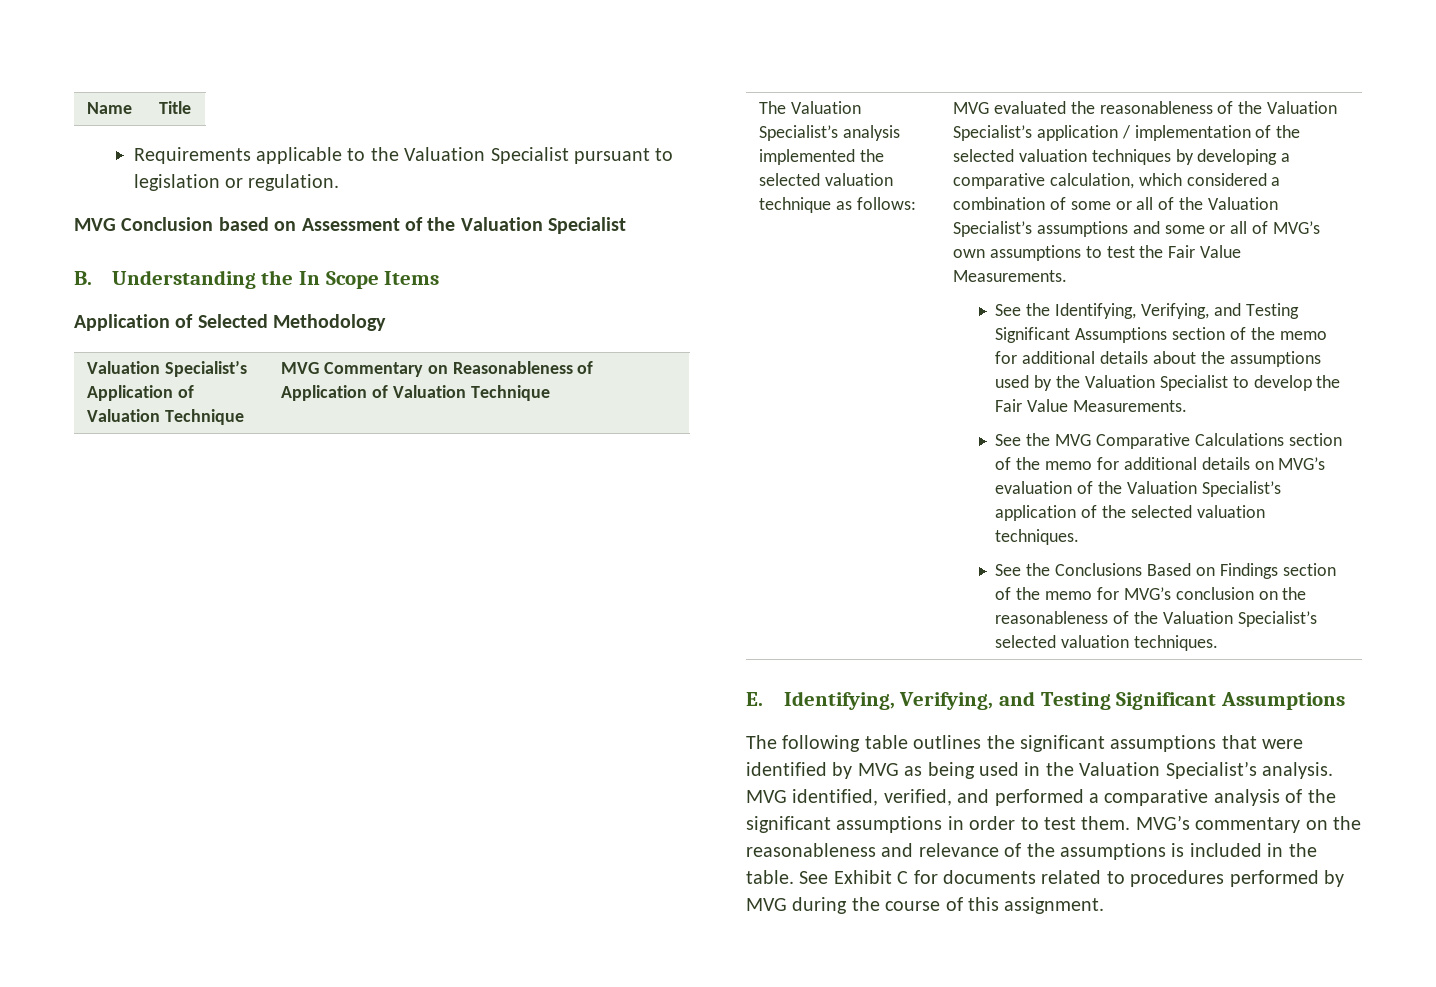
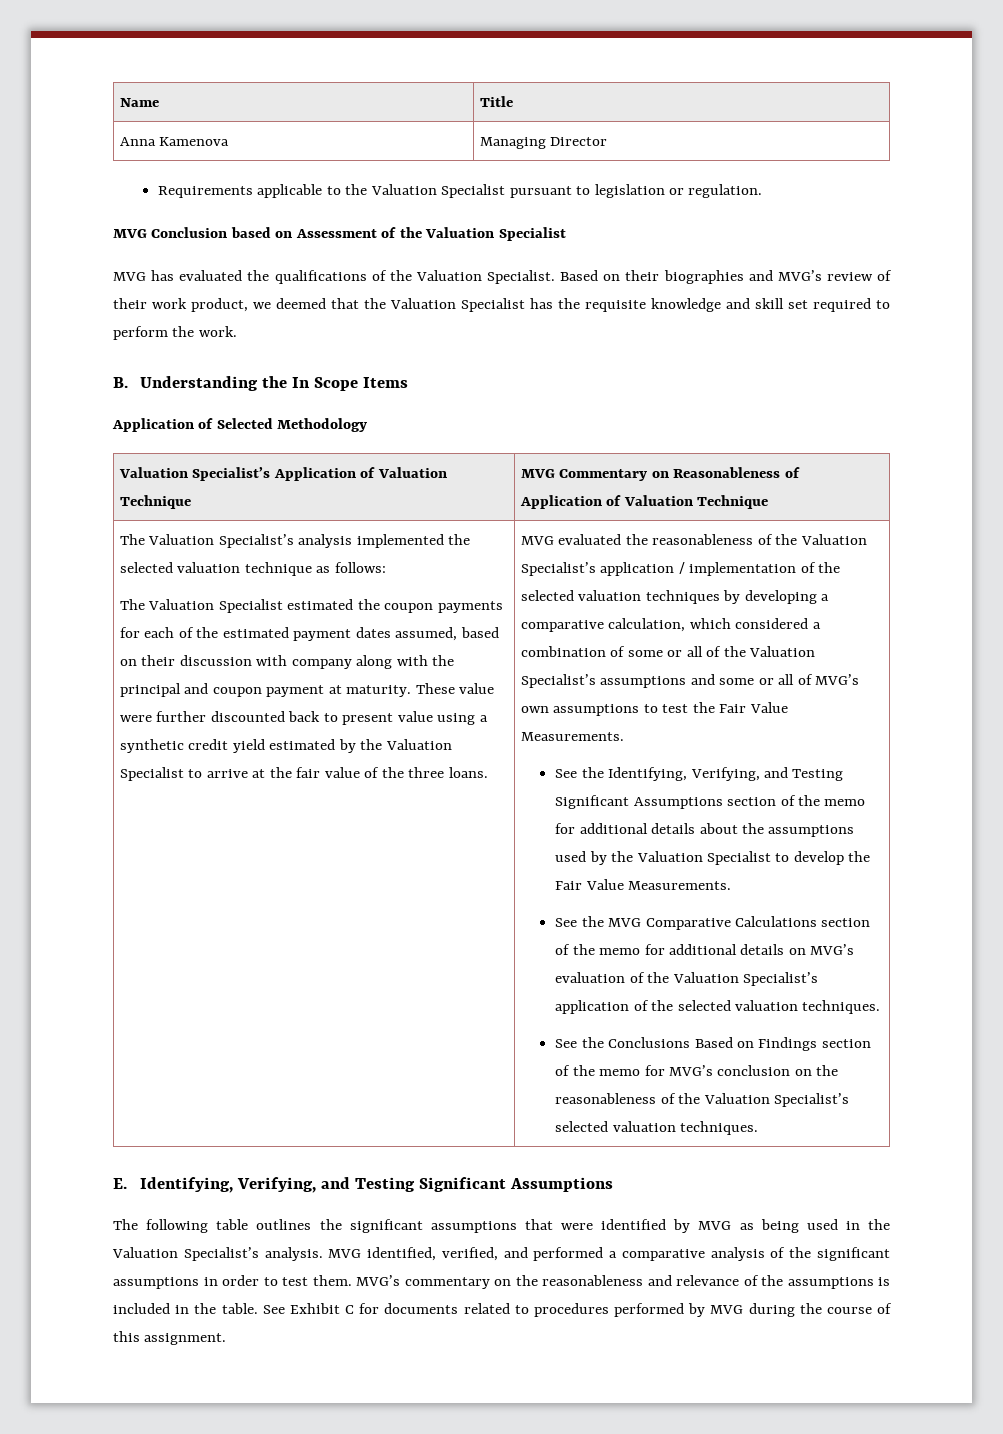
(192, 107) none -> [119,137,230,146] [479,137,608,149] // Anna Kamenova | Managing Director
(627, 225) none -> [113,270,892,284] [113,298,890,312] [113,326,237,340] // MVG has evaluated the qualifications of the Valuation Specialist. Based on their biographies and MVG’s review of their work product, we deemed that the Valuation Specialist has the requisite knowledge and skill set required to perform the work.
(916, 203) none -> [119,599,503,613] [119,627,499,641] [119,655,455,669] [119,683,495,697] [119,711,488,725] [119,739,452,753] [119,767,488,781] // The Valuation Specialist estimated the coupon payments for each of the estimated payment dates assumed, based on their discussion with company along with the principal and coupon payment at maturity. These value were further discounted back to present value using a synthetic credit yield estimated by the Valuation Specialist to arrive at the fair value of the three loans.

